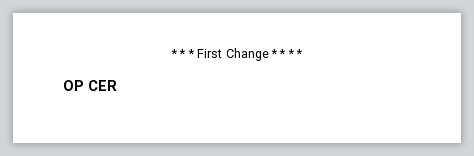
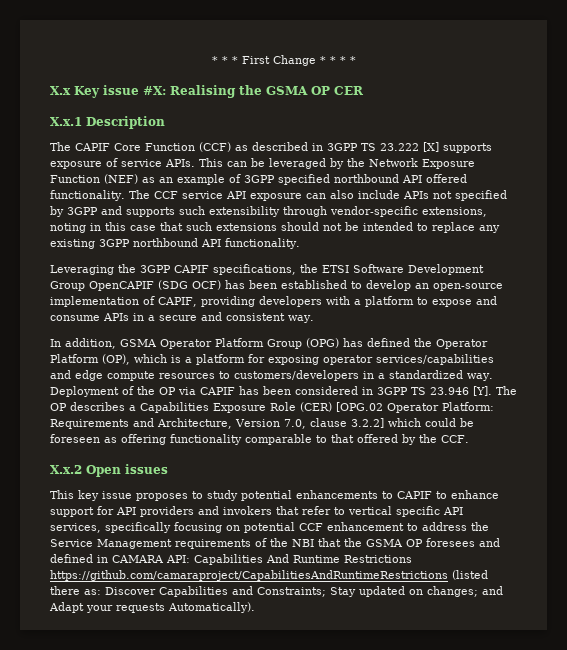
[63,80,117,91] OP CER -> [50,85,364,98] [50,116,165,129] [50,142,492,153] [50,158,475,169] [50,174,467,185] [50,190,507,201] [50,206,487,217] [50,222,500,233] [50,238,300,249] [50,264,484,275] [50,280,503,291] [50,296,497,307] [50,312,314,323] [50,338,488,349] [50,354,494,365] [50,370,493,381] [50,386,517,397] [50,402,494,413] [50,418,474,429] [50,434,469,445] [50,464,168,477] [50,490,499,501] [50,506,463,517] [50,522,489,533] [50,538,500,549] [50,554,412,565] [50,570,488,581] [50,586,503,597] [49,602,255,613] X.x Key issue #X: Realising the GSMA OP CER // X.x.1 Description // The CAPIF Core Function (CCF) as described in 3GPP TS 23.222 [X] supports exposure of service APIs. This can be leveraged by the Network Exposure Function (NEF) as an example of 3GPP specified northbound API offered functionality. The CCF service API exposure can also include APIs not specified by 3GPP and supports such extensibility through vendor-specific extensions, noting in this case that such extensions should not be intended to replace any existing 3GPP northbound API functionality. // Leveraging the 3GPP CAPIF specifications, the ETSI Software Development Group OpenCAPIF (SDG OCF) has been established to develop an open-source implementation of CAPIF, providing developers with a platform to expose and consume APIs in a secure and consistent way. // In addition, GSMA Operator Platform Group (OPG) has defined the Operator Platform (OP), which is a platform for exposing operator services/capabilities and edge compute resources to customers/developers in a standardized way. Deployment of the OP via CAPIF has been considered in 3GPP TS 23.946 [Y]. The OP describes a Capabilities Exposure Role (CER) [OPG.02 Operator Platform: Requirements and Architecture, Version 7.0, clause 3.2.2] which could be foreseen as offering functionality comparable to that offered by the CCF. // X.x.2 Open issues // This key issue proposes to study potential enhancements to CAPIF to enhance support for API providers and invokers that refer to vertical specific API services, specifically focusing on potential CCF enhancement to address the Service Management requirements of the NBI that the GSMA OP foresees and defined in CAMARA API: Capabilities And Runtime Restrictions https://github.com/camaraproject/CapabilitiesAndRuntimeRestrictions (listed there as: Discover Capabilities and Constraints; Stay updated on changes; and Adapt your requests Automatically).

